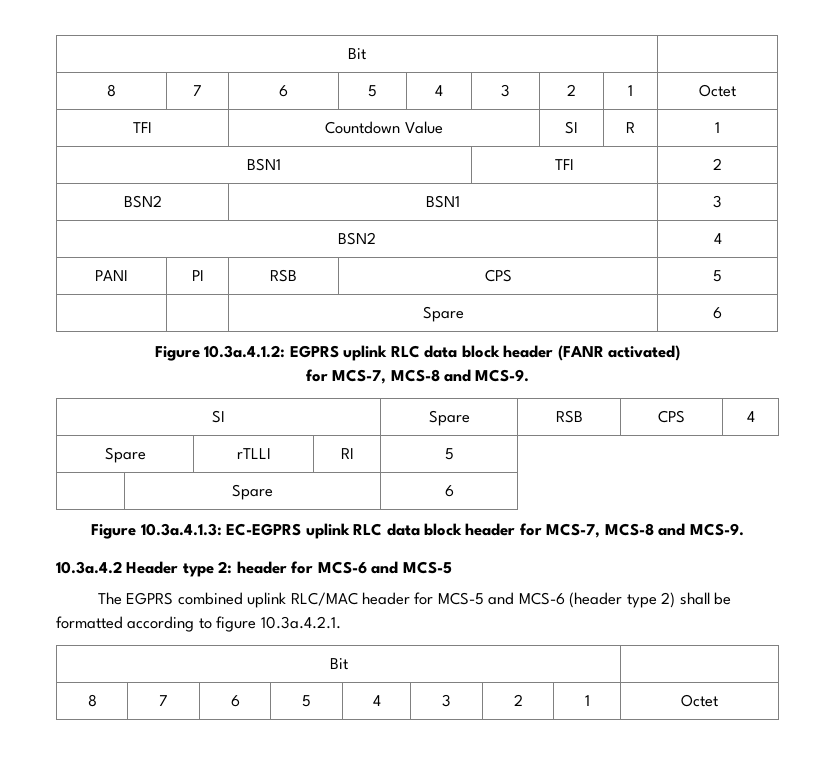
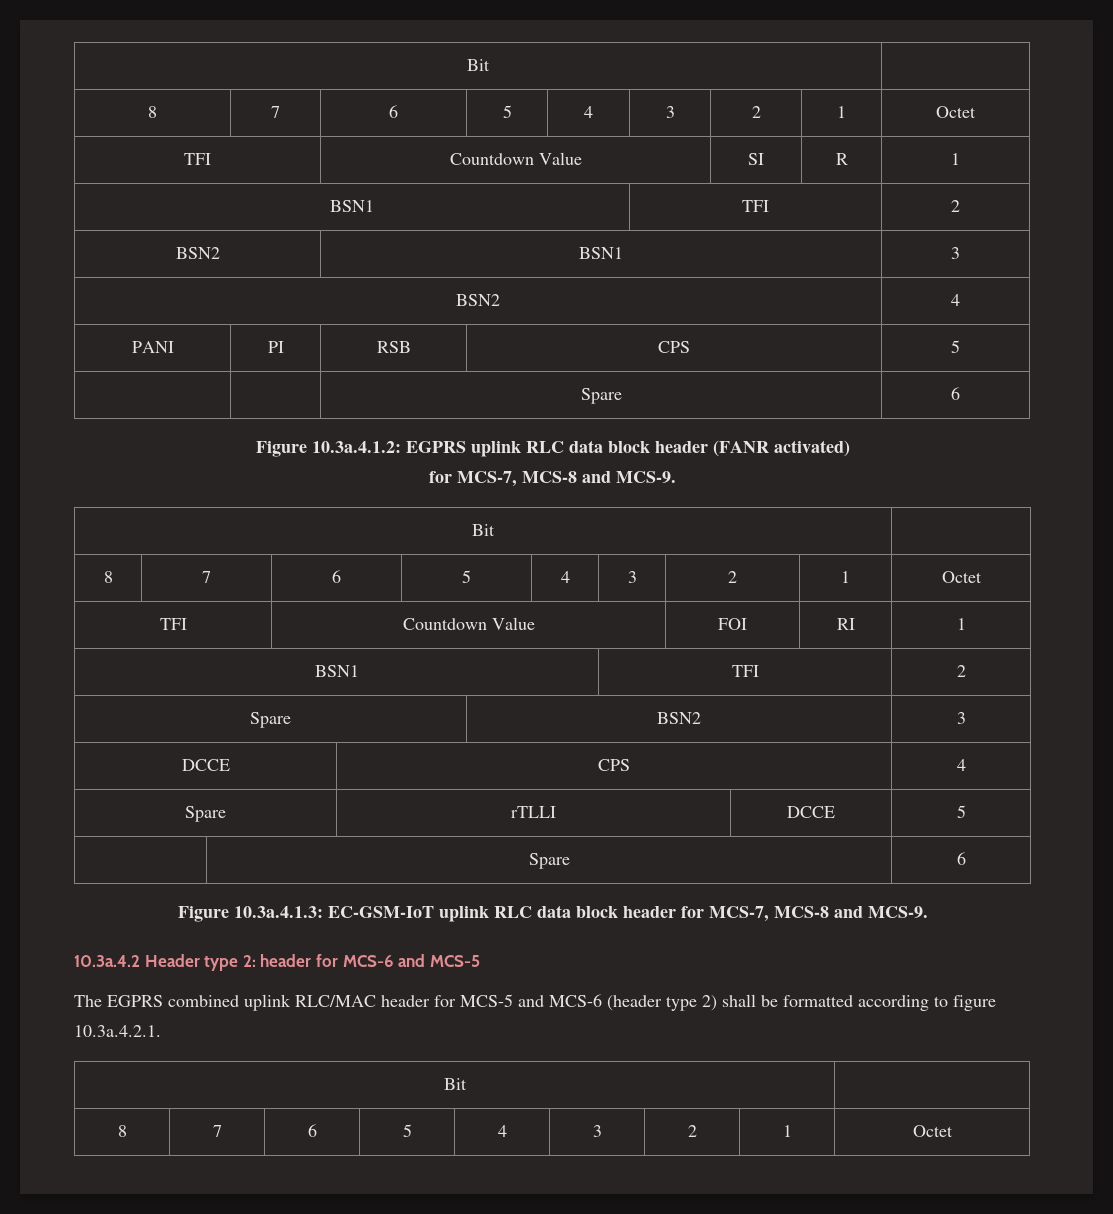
[212,410,225,423] [428,410,470,426] [555,410,583,423] SI | Spare | RSB -> [472,524,495,536] [103,571,113,583] [202,571,211,583] [332,570,341,583] [462,570,471,583] [560,571,570,583] [627,571,637,583] [728,571,737,583] [841,571,850,583] [941,571,982,583] [159,618,187,630] [402,617,535,630] [718,618,747,630] [836,618,855,630] [956,618,966,630] [314,665,359,677] [731,665,759,677] [956,665,966,677] [250,712,291,728] [657,712,701,724] [956,712,966,724] [181,759,230,771] Bit | // 8 | 7 | 6 | 5 | 4 | 3 | 2 | 1 | Octet // TFI | Countdown Value | FOI | RI | 1 // BSN1 | TFI | 2 // Spare | BSN2 | 3 // DCCE
[340,448,354,459] RI -> [787,806,835,818] DCCE
[226,523,302,536] EC-EGPRS -> [327,906,434,918] EC-GSM-IoT

